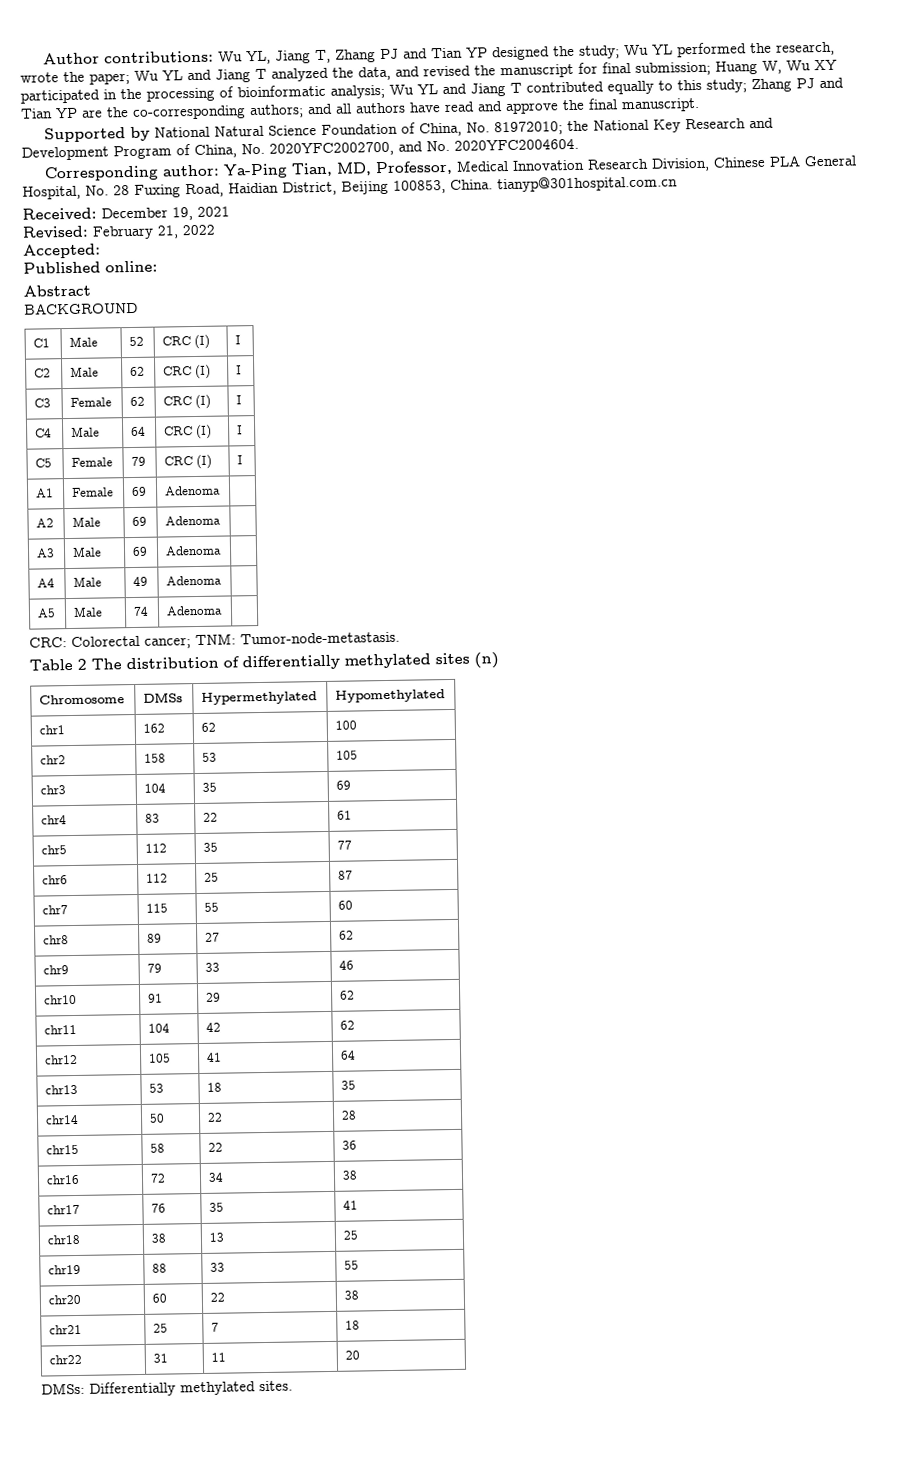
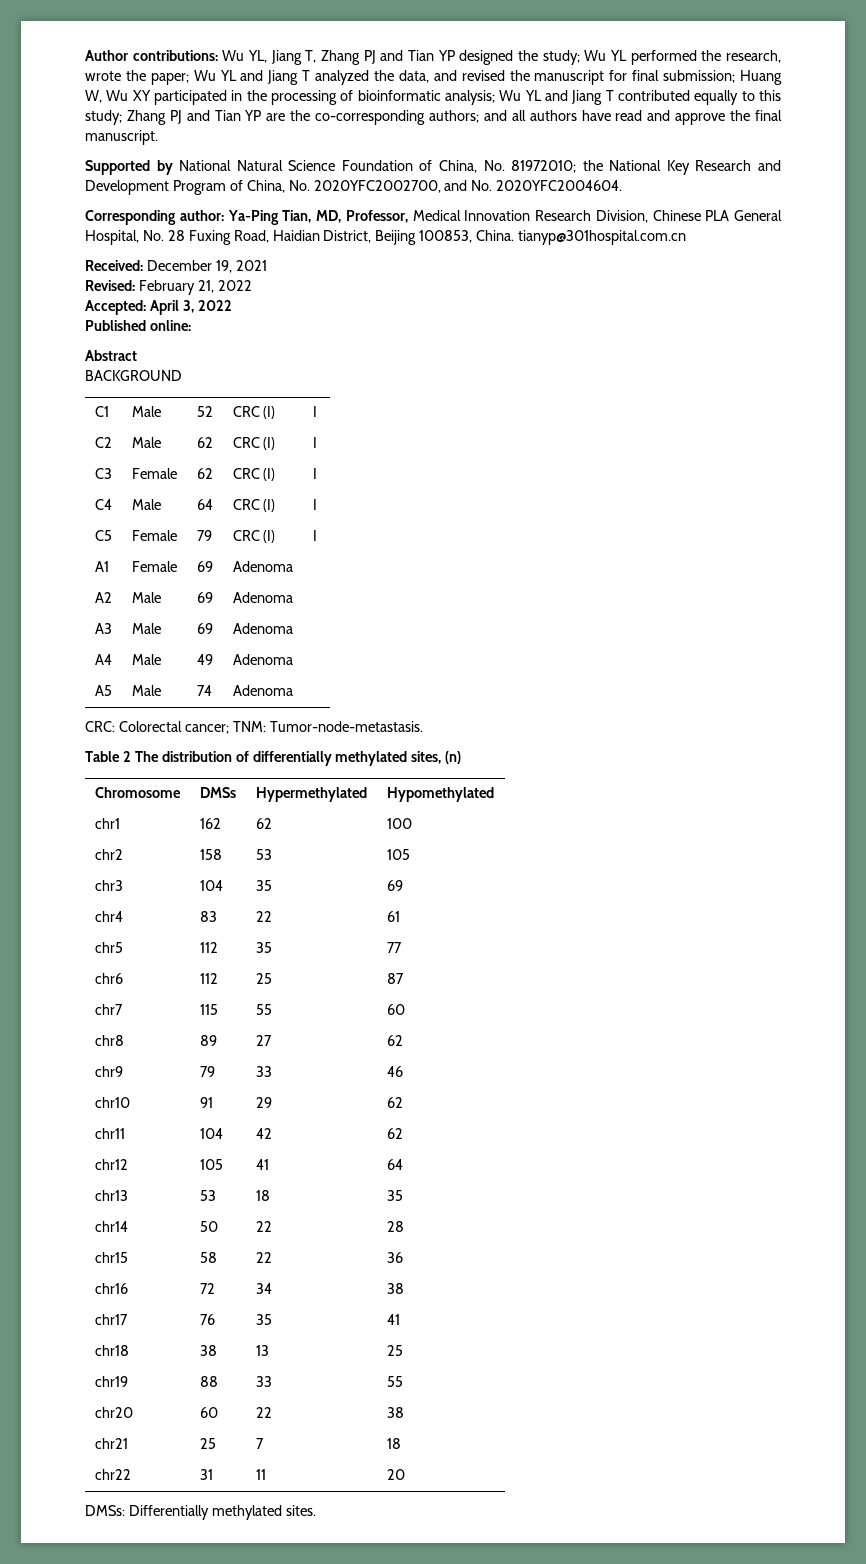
(101, 251) none -> [149,300,232,315] April 3, 2022
[435,652,470,665] sites -> [411,751,442,764] sites,

